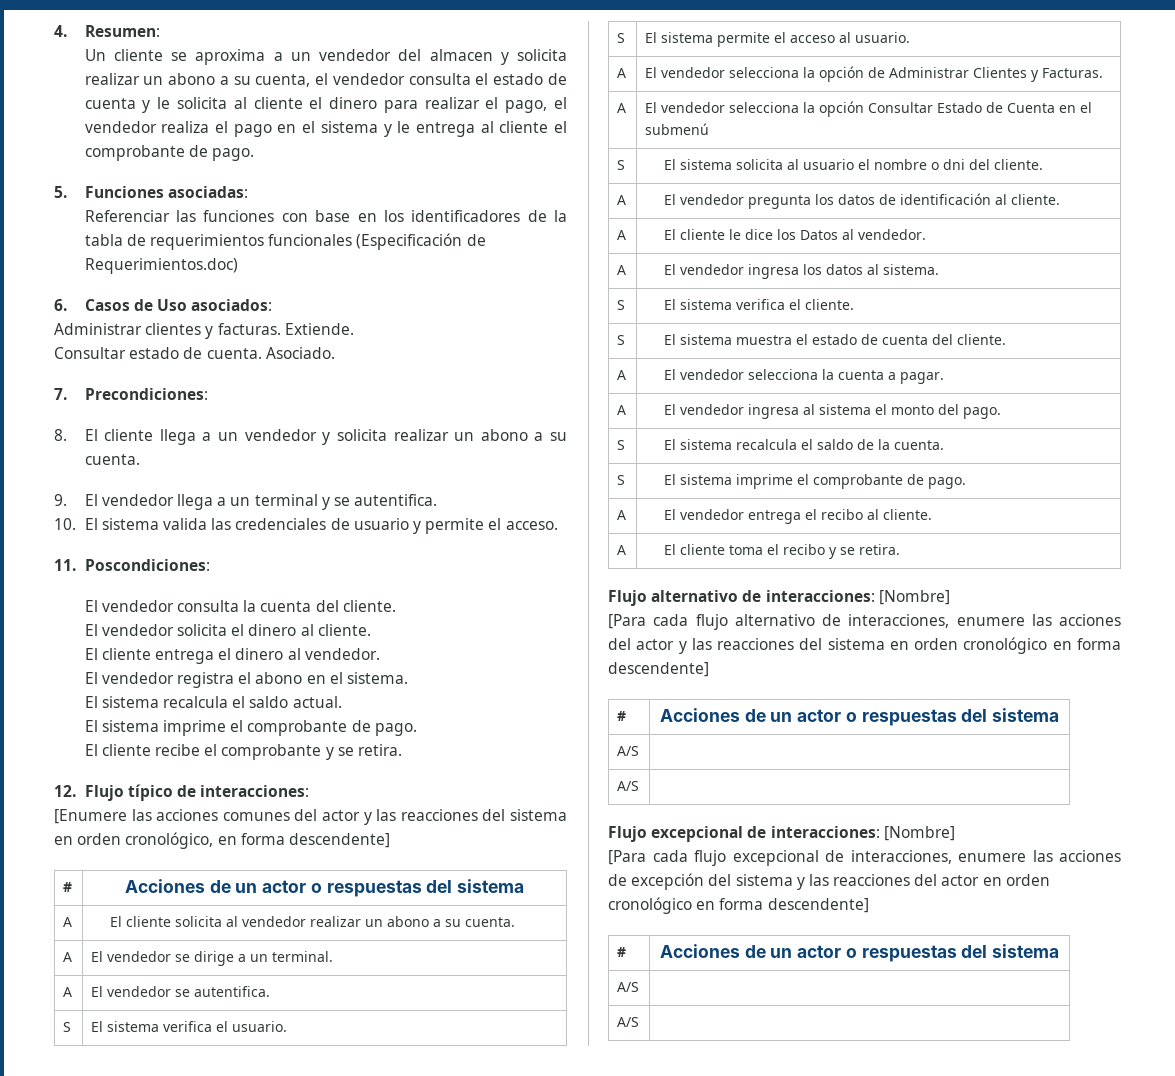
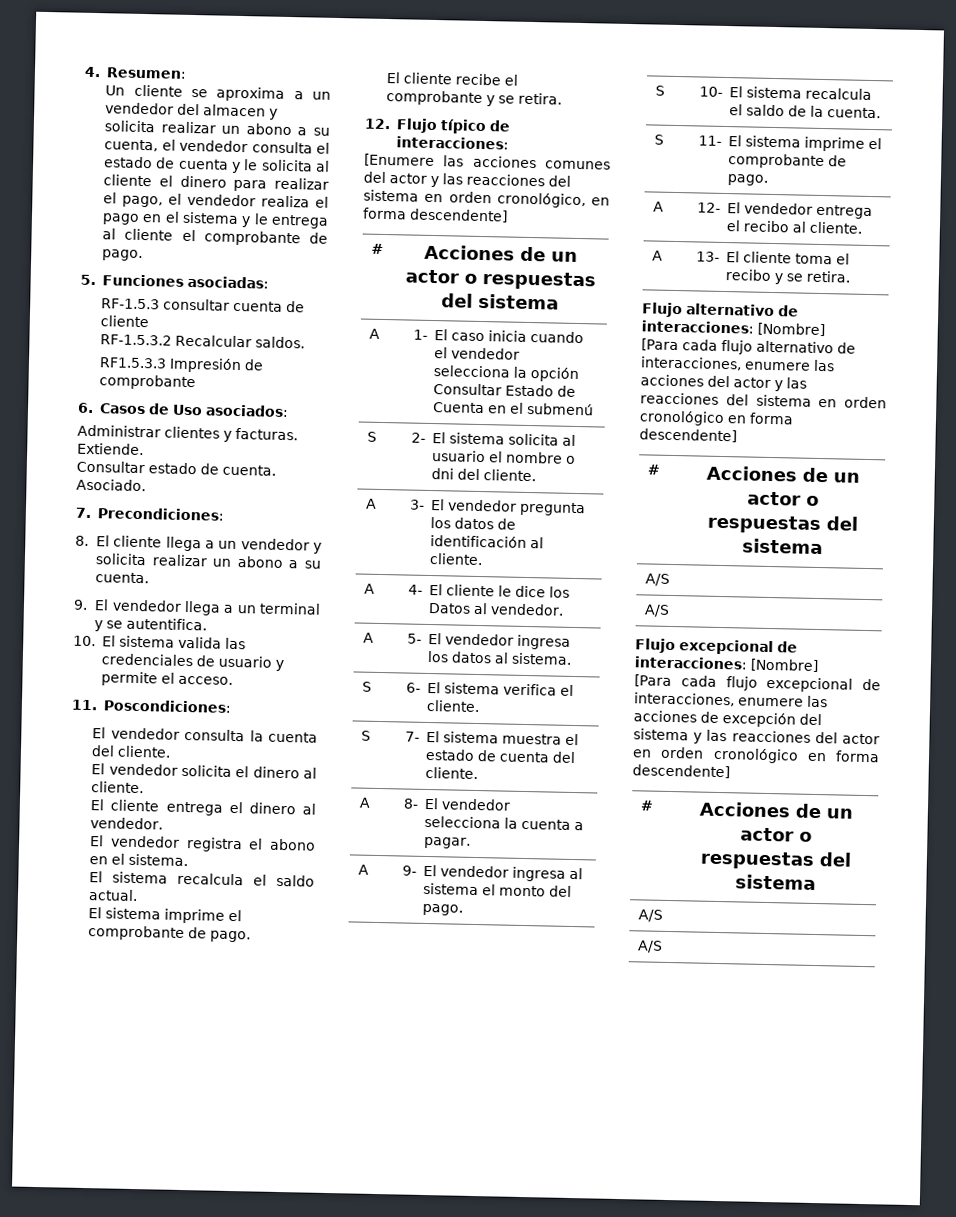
[84,210,567,222] [84,233,486,250] [84,258,238,274] Referenciar las funciones con base en los identificadores de la tabla de requerimientos funcionales (Especificación de Requerimientos.doc) -> [101,298,306,313] [100,315,150,328] [100,334,306,349] [99,357,265,374] [99,374,197,391] RF-1.5.3 consultar cuenta de cliente // RF-1.5.3.2 Recalcular saldos. // RF1.5.3.3 Impresión de comprobante
[109,916,515,927] [63,952,73,962] [91,951,334,966] [63,987,73,997] [91,986,271,997] [63,1022,72,1032] [91,1021,288,1032] [617,33,626,43] [645,32,911,47] [617,68,627,78] [645,66,1104,82] [617,103,627,113] [645,102,658,113] El cliente solicita al vendedor realizar un abono a su cuenta. // A | El vendedor se dirige a un terminal. // A | El vendedor se autentifica. // S | El sistema verifica el usuario. // S | El sistema permite el acceso al usuario. // A | El vendedor selecciona la opción de Administrar Clientes y Facturas. // A | El -> [413,329,584,344] [433,347,448,359] 1- El caso inicia cuando el
(626, 165) none -> [411,432,427,443] 2-
(627, 200) none -> [410,499,426,510] 3-
(627, 235) none -> [408,584,424,595] 4-
(627, 270) none -> [407,633,423,644] 5-
(626, 305) none -> [406,682,422,693] 6-
(626, 340) none -> [405,731,421,742] 7-
(627, 375) none -> [403,798,420,809] 8-
(627, 410) none -> [402,865,418,876] 9-
(626, 445) none -> [699,86,724,97] 10-
(626, 480) none -> [698,135,723,146] 11-
(627, 515) none -> [697,202,722,213] 12-
(627, 550) none -> [696,251,721,262] 13-

